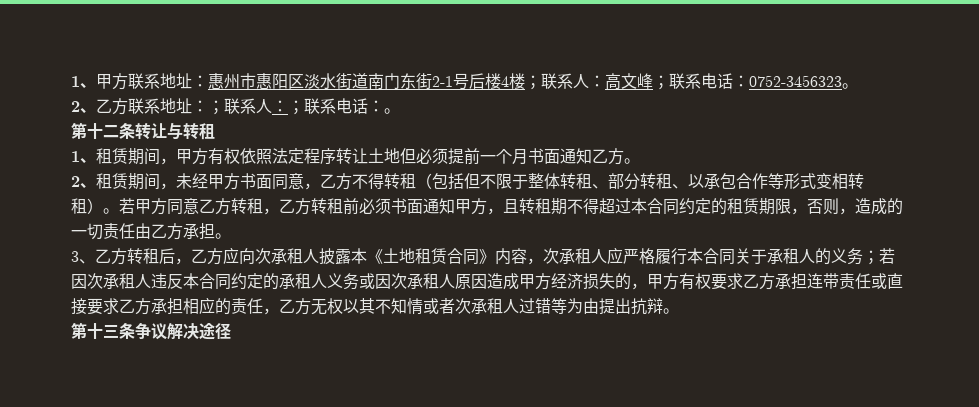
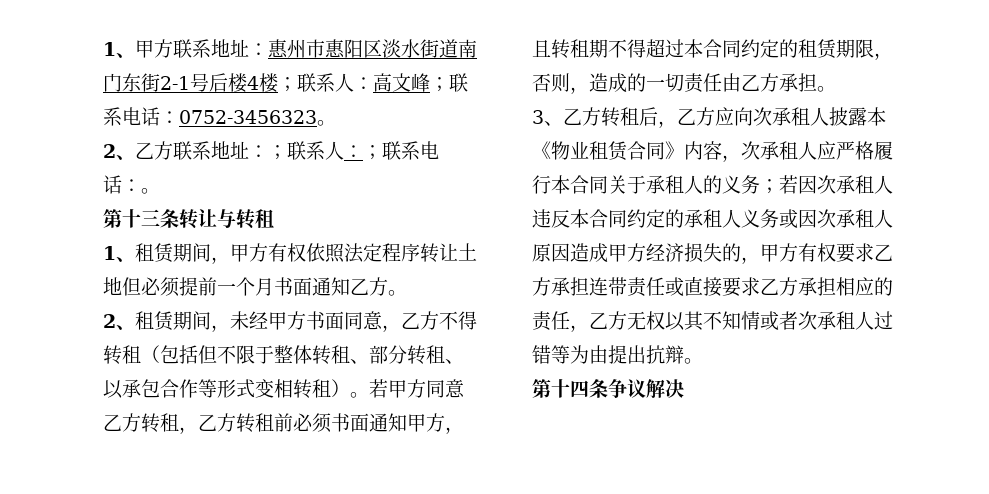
[103,125,119,138] 二 -> [141,209,160,226] 三
[383,248,415,264] 土地 -> [551,141,589,160] 物业
[103,325,119,338] 三 -> [570,380,589,398] 四
[199,323,231,340] 途径 -> (684, 388) none

